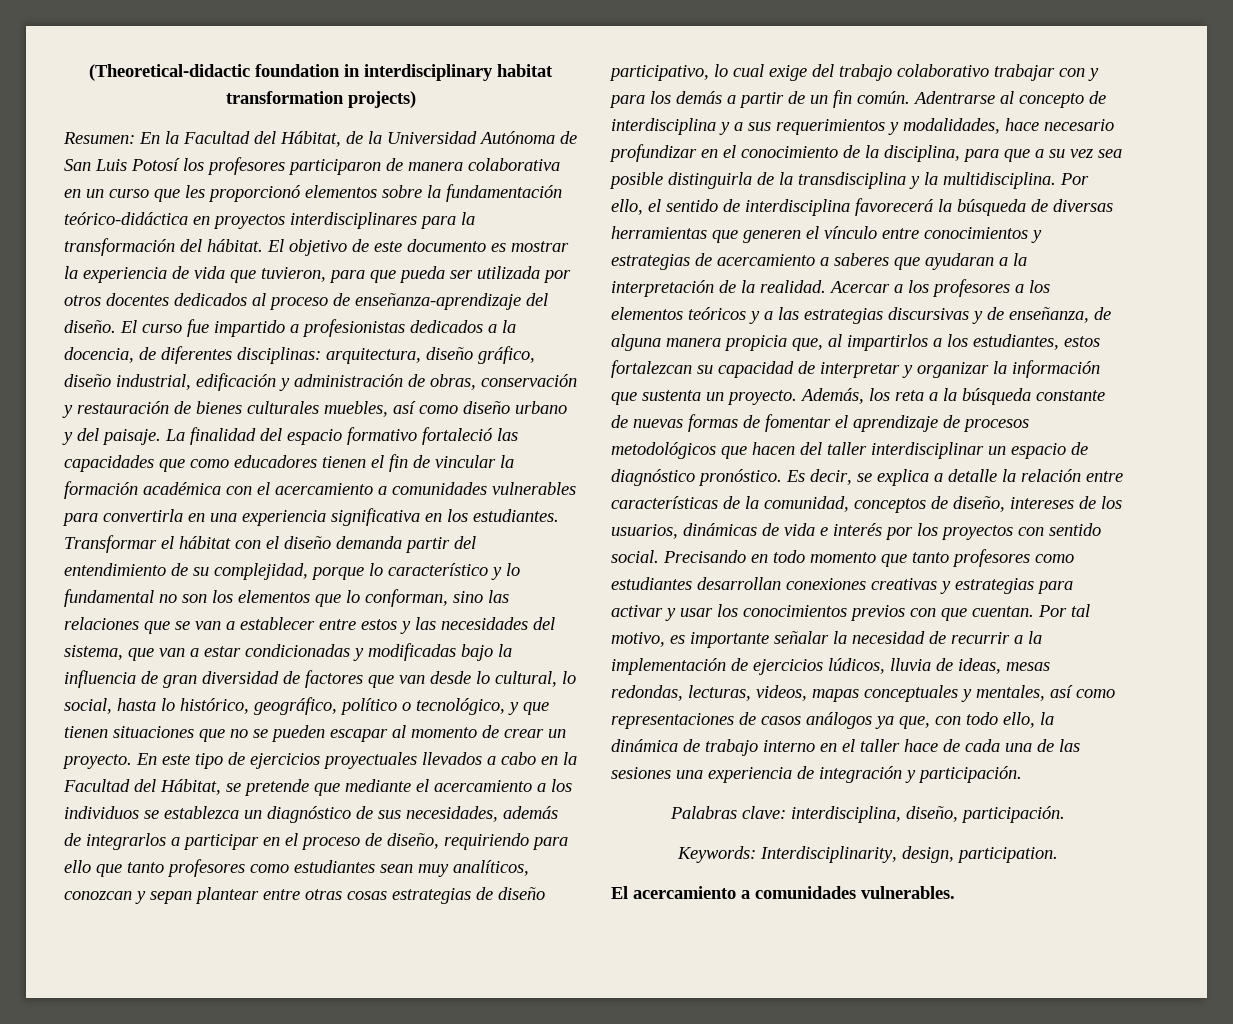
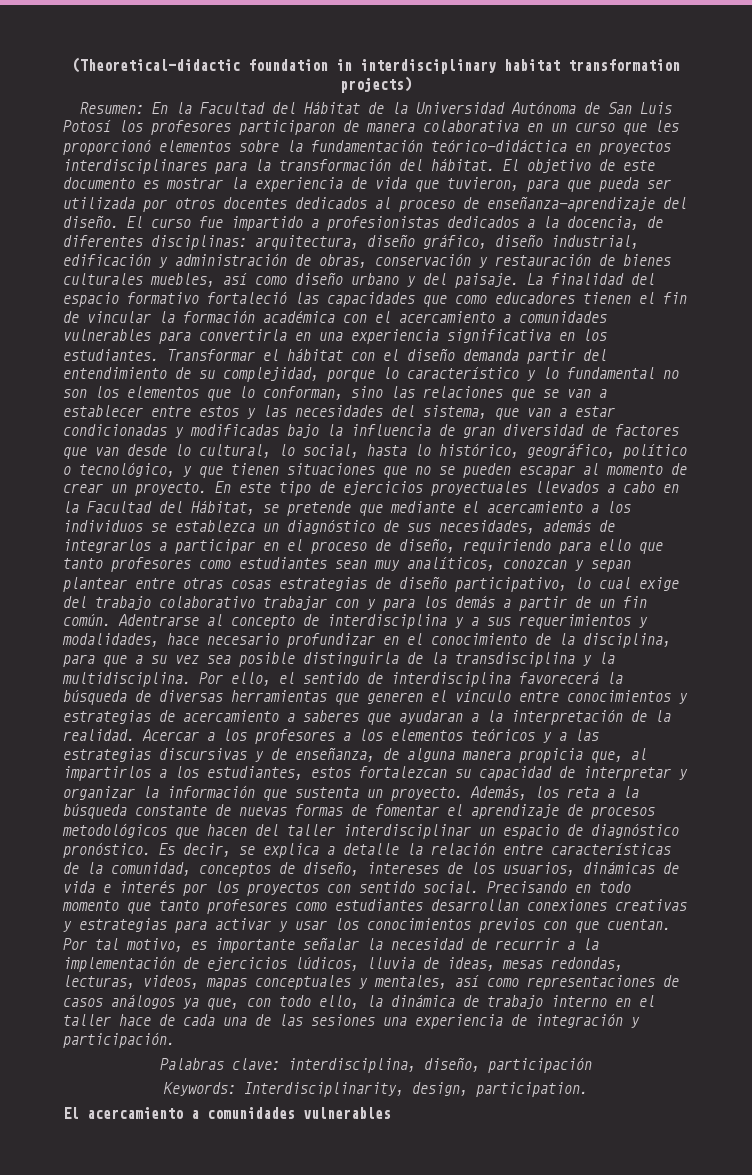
[280,131,341,147] Hábitat, -> [304,101,361,114] Hábitat
[960,806,1065,823] participación. -> [488,1057,592,1073] participación
[861,886,955,899] vulnerables. -> [303,1107,391,1119] vulnerables

